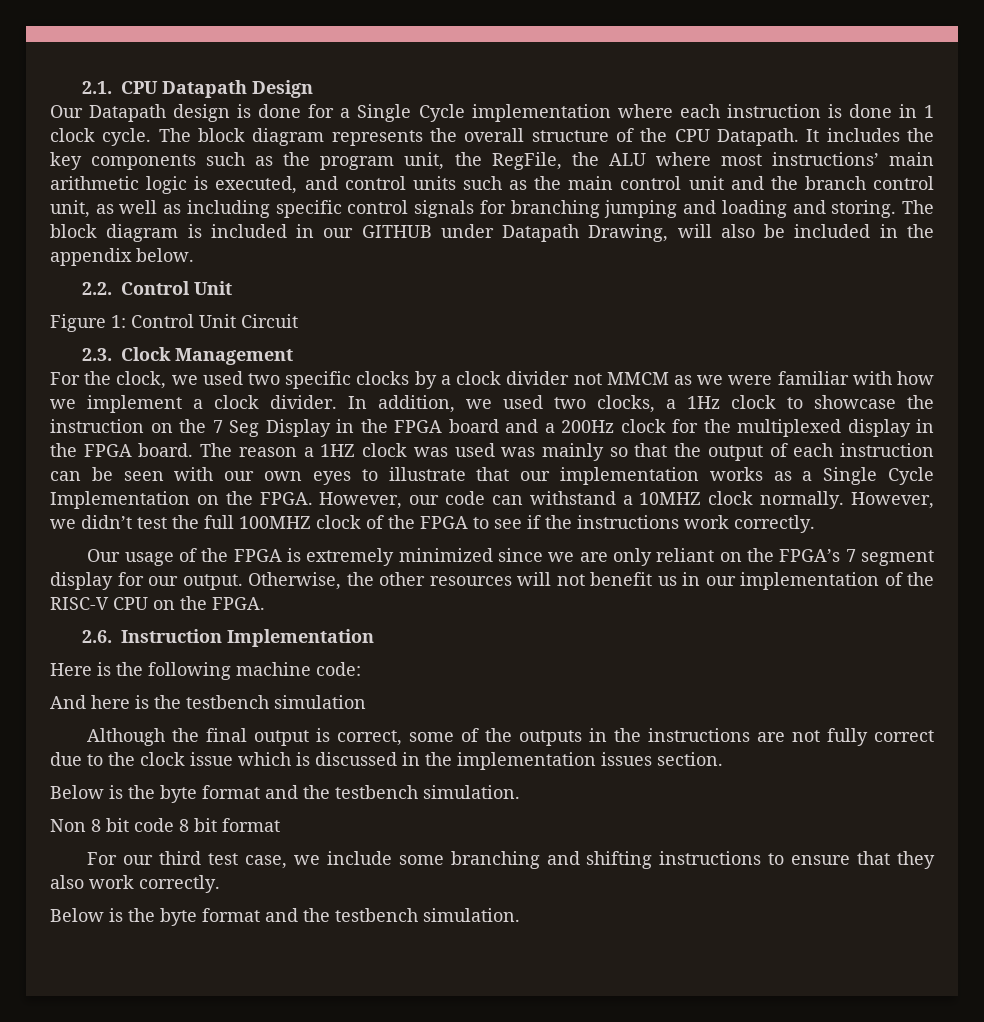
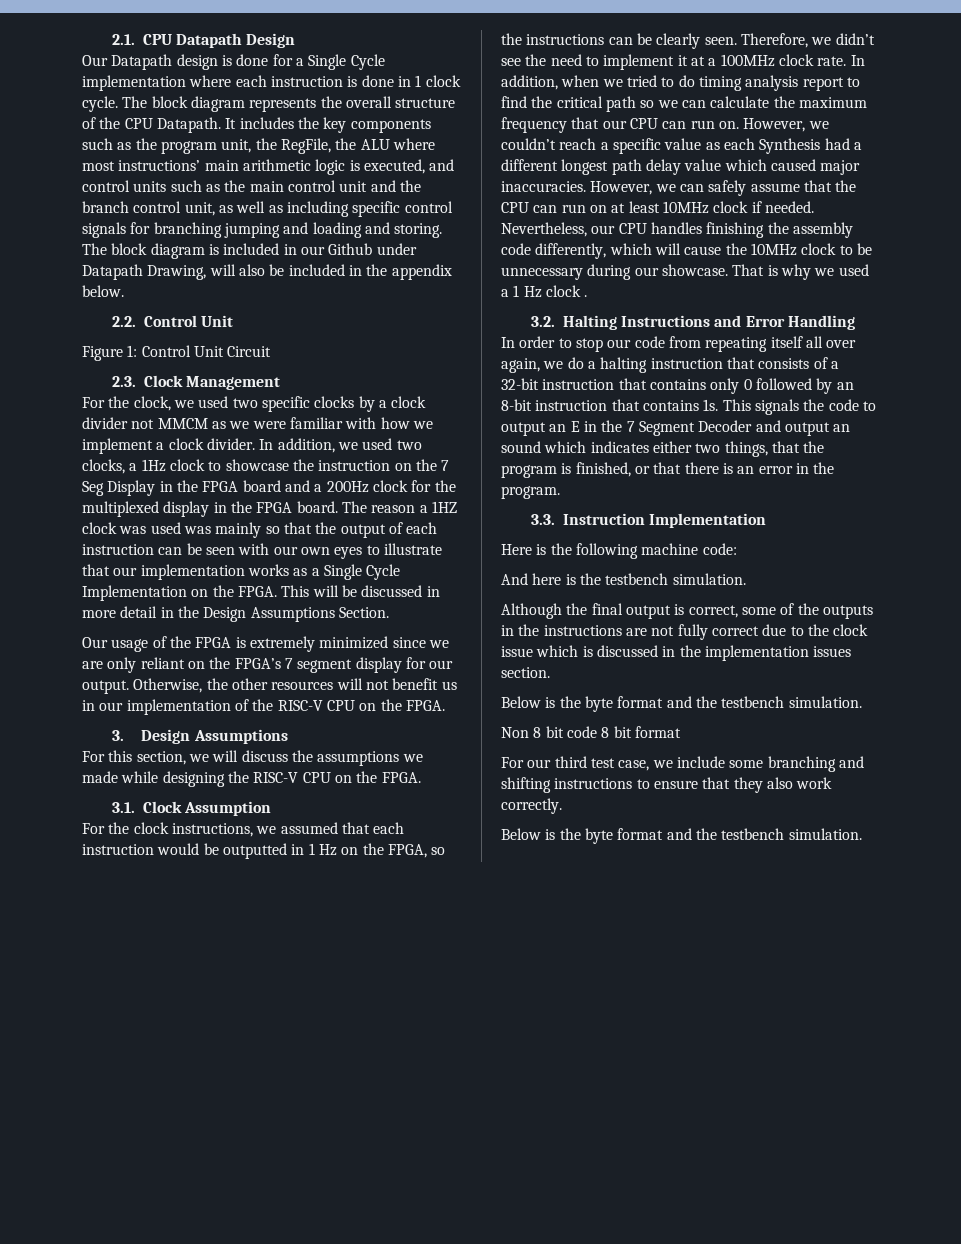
[361,225,432,238] GITHUB -> [328,243,373,255] Github
[319,491,934,509] [50,515,815,533] However, our code can withstand a 10MHZ clock normally. However, we didn’t test the full 100MHZ clock of the FPGA to see if the instructions work correctly. -> [281,585,440,597] [82,606,389,622] This will be discussed in more detail in the Design Assumptions Section.
[81,630,112,643] 2.6. -> [111,729,288,744] [82,750,423,766] [82,771,421,787] [111,801,272,816] [82,822,405,837] [82,843,446,859] [501,33,875,49] [501,54,865,70] [501,75,860,91] [501,96,867,112] [501,117,829,133] [501,138,862,154] [501,159,861,175] [501,180,857,196] [501,201,814,214] [501,222,853,238] [501,243,872,259] [501,264,869,280] [501,285,588,298] [530,315,856,330] [501,336,857,352] [501,357,839,373] [501,378,854,394] [501,399,876,415] [501,420,851,436] [501,441,825,457] [501,462,835,478] [501,486,560,499] [530,514,555,525] 3. Design Assumptions // For this section, we will discuss the assumptions we made while designing the RISC-V CPU on the FPGA. // 3.1. Clock Assumption // For the clock instructions, we assumed that each instruction would be outputted in 1 Hz on the FPGA, so the instructions can be clearly seen. Therefore, we didn’t see the need to implement it at a 100MHz clock rate. In addition, when we tried to do timing analysis report to find the critical path so we can calculate the maximum frequency that our CPU can run on. However, we couldn’t reach a specific value as each Synthesis had a different longest path delay value which caused major inaccuracies. However, we can safely assume that the CPU can run on at least 10MHz clock if needed. Nevertheless, our CPU handles finishing the assembly code differently, which will cause the 10MHz clock to be unnecessary during our showcase. That is why we used a 1 Hz clock . // 3.2. Halting Instructions and Error Handling // In order to stop our code from repeating itself all over again, we do a halting instruction that consists of a 32-bit instruction that contains only 0 followed by an 8-bit instruction that contains 1s. This signals the code to output an E in the 7 Segment Decoder and output an sound which indicates either two things, that the program is finished, or that there is an error in the program. // 3.3.
[274,695,366,709] simulation -> [672,573,746,585] simulation.

